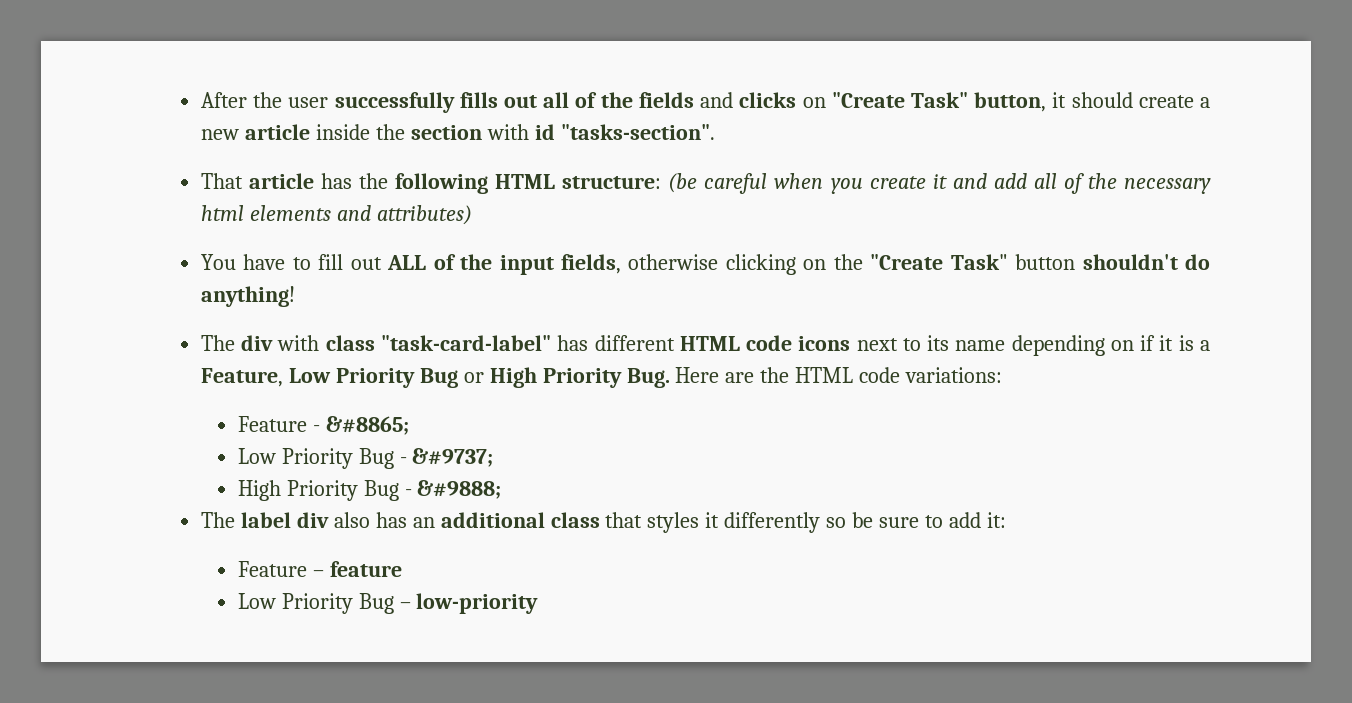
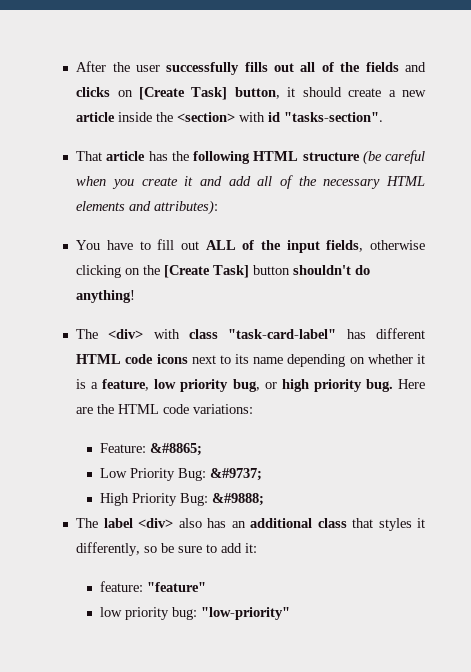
[831,92,968,108] "Create Task" -> [138,87,228,100] [Create Task]
[410,125,482,140] section -> [177,112,236,122] <section>
[562,176,662,189] structure: -> [302,152,360,161] structure
[200,205,244,221] html -> [386,176,425,186] HTML
[376,205,472,225] attributes) -> [154,200,219,215] attributes):
[870,254,1008,270] "Create Task" -> [164,265,250,278] [Create Task]
[241,335,274,351] div -> [108,329,144,339] <div>
[1140,335,1156,351] if -> [367,354,413,364] whether
[200,367,670,388] Feature, Low Priority Bug or High Priority Bug. -> [102,379,393,392] feature, low priority bug, or high priority bug.
[237,416,320,432] Feature - -> [100,443,147,453] Feature:
[358,448,407,469] Bug - -> [178,468,207,481] Bug:
[363,480,412,501] Bug - -> [180,493,209,506] Bug:
[296,512,329,528] div -> [138,518,174,528] <div>
[724,512,821,533] differently -> [76,542,141,556] differently,
[237,561,402,577] [237,593,539,614] Feature – feature // Low Priority Bug – low-priority -> [100,581,207,592] [100,607,291,620] feature: "feature" // low priority bug: "low-priority"

